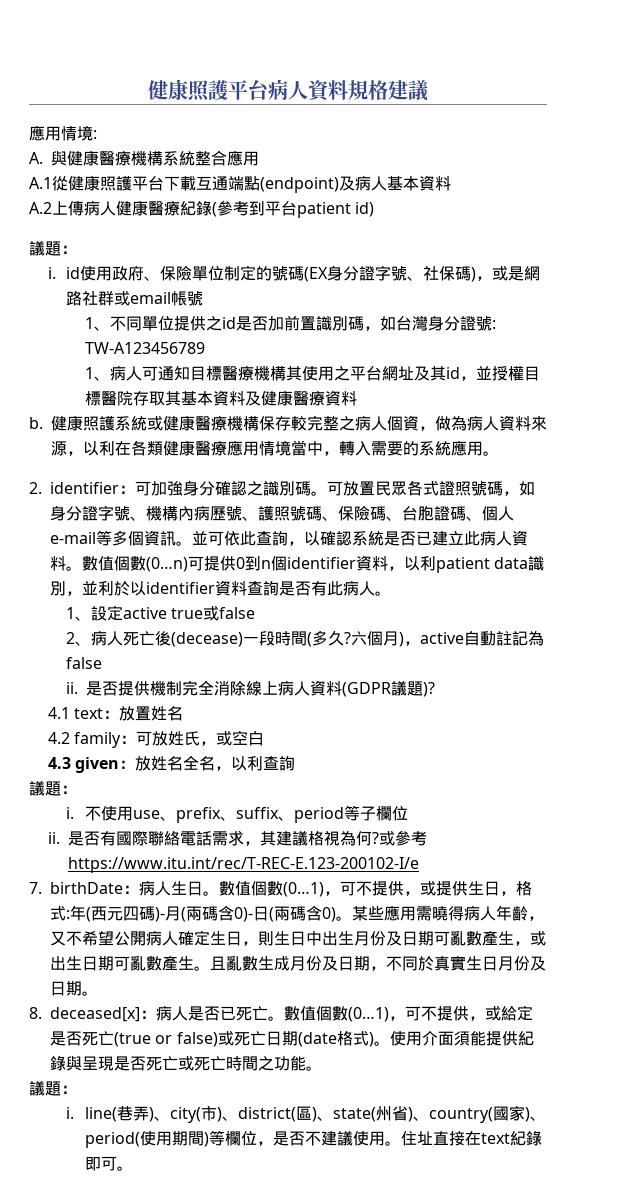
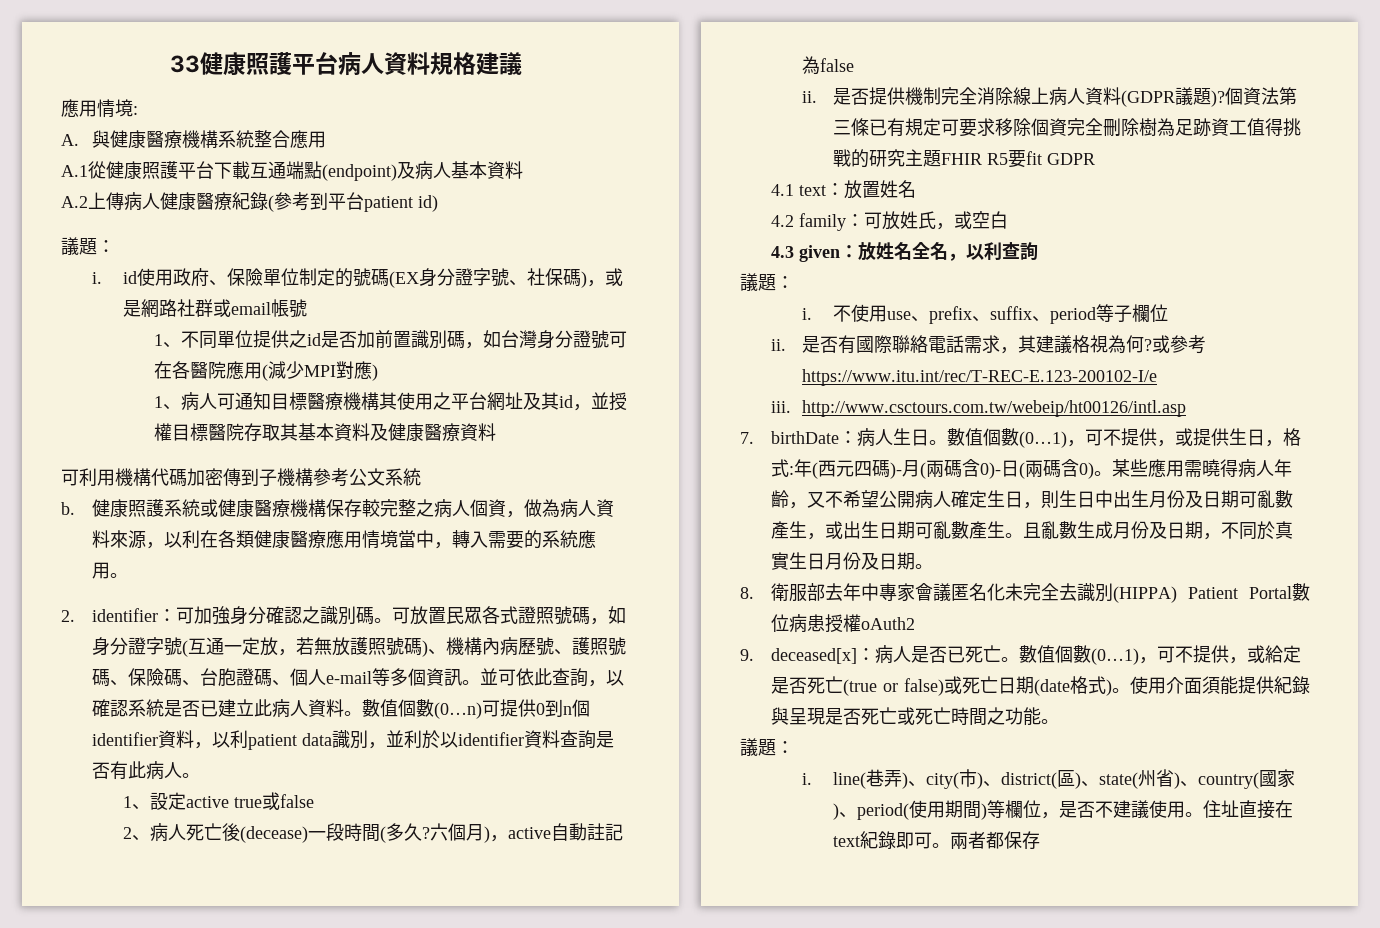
(148, 90) none -> [170,55,200,73] 33
[491,320,496,329] [84,342,205,354] : TW-A123456789 -> [608,331,627,348] [153,361,378,381] 可在各醫院應用(減少MPI對應)
(357, 398) none -> [61,468,421,487] // 可利用機構代碼加密傳到子機構參考公文系統
(130, 513) none -> [181,637,428,657] (互通一定放，若無放護照號碼)
(436, 689) none -> [1224,87,1297,105] [832,118,1301,137] [832,149,1095,168] 個資法第三條已有規定可要求移除個資完全刪除樹為足跡資工值得挑戰的研究主題FHIR R5要fit GDPR
(419, 865) none -> [770,400,1186,417] // iii. http://www.csctours.com.tw/webeip/ht00126/intl.asp
(42, 1013) none -> [770,583,1310,603] [770,614,915,633] [740,649,754,661] 衛服部去年中專家會議匿名化未完全去識別(HIPPA) Patient Portal數位病患授權oAuth2 // 9.
(133, 1168) none -> [949,831,1040,849] 兩者都保存

